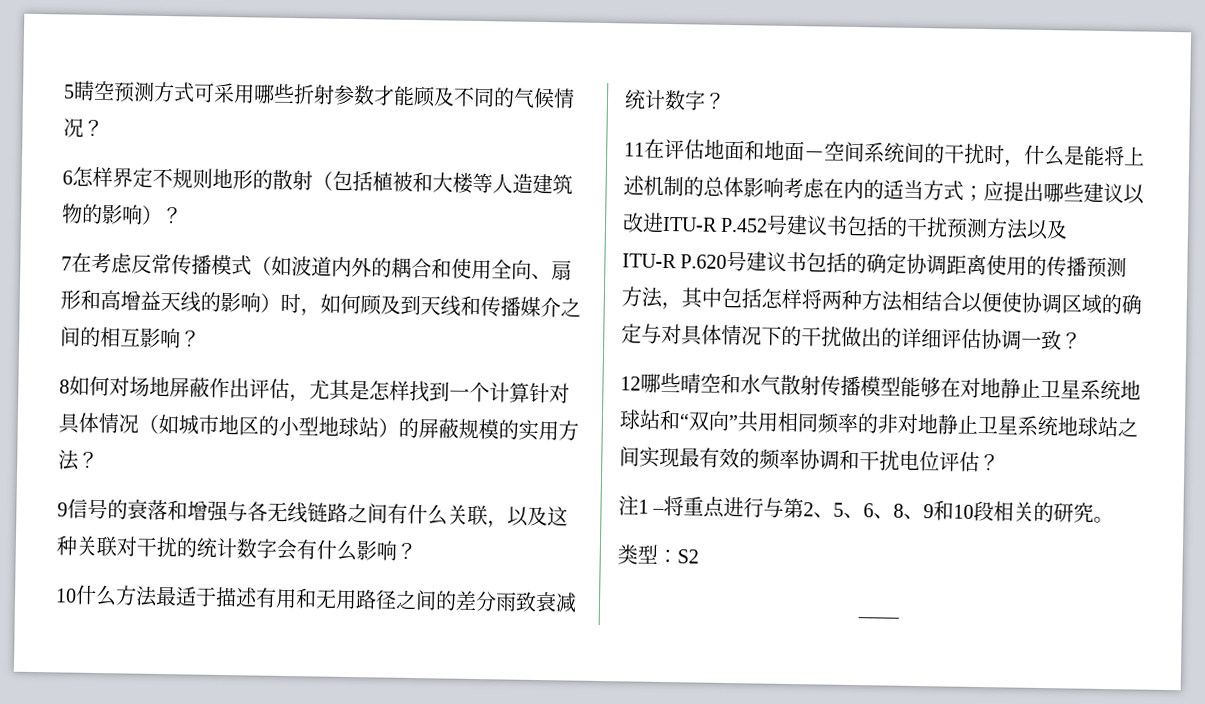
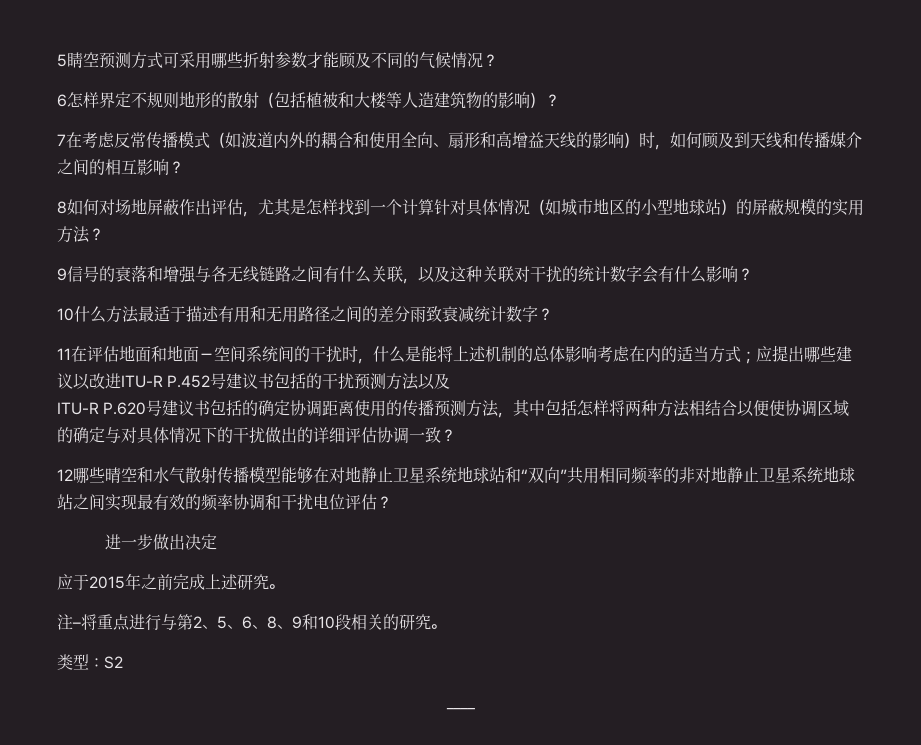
(1000, 462) none -> [105,534,218,550] [57,573,284,590] // 进一步做出决定 // 应于2015年之前完成上述研究。
[638,499,649,514] 1 -> (73, 622) none

